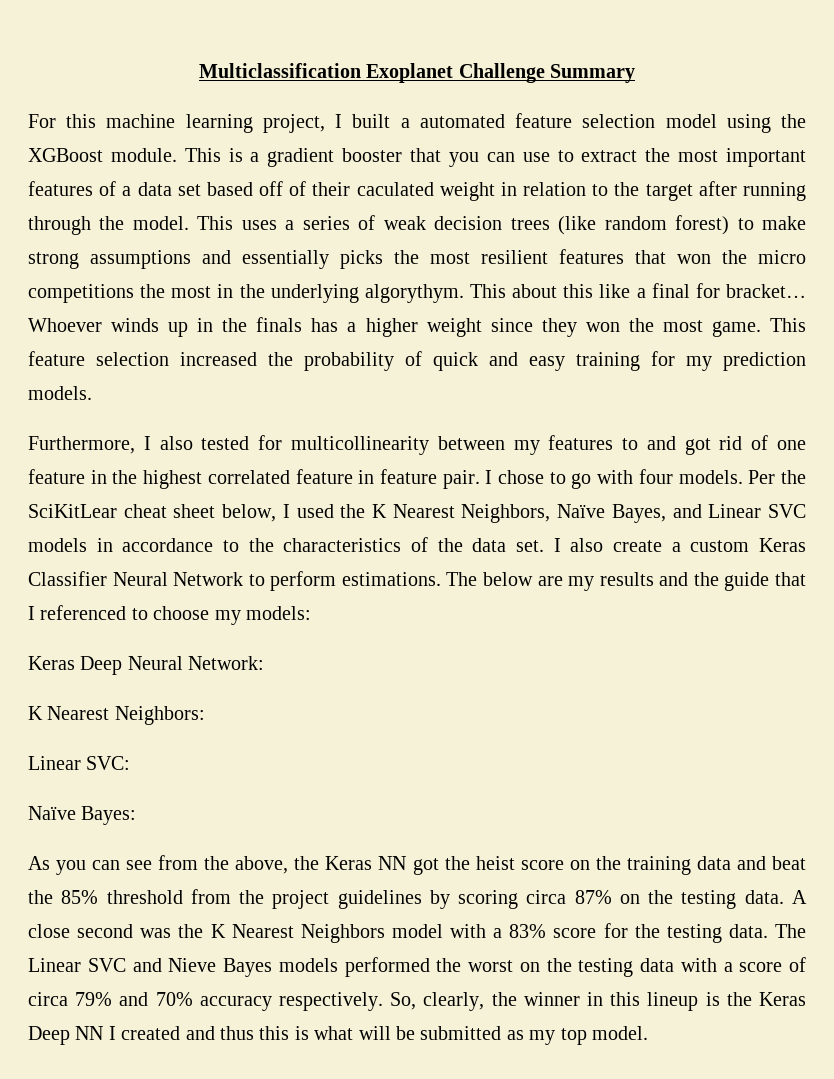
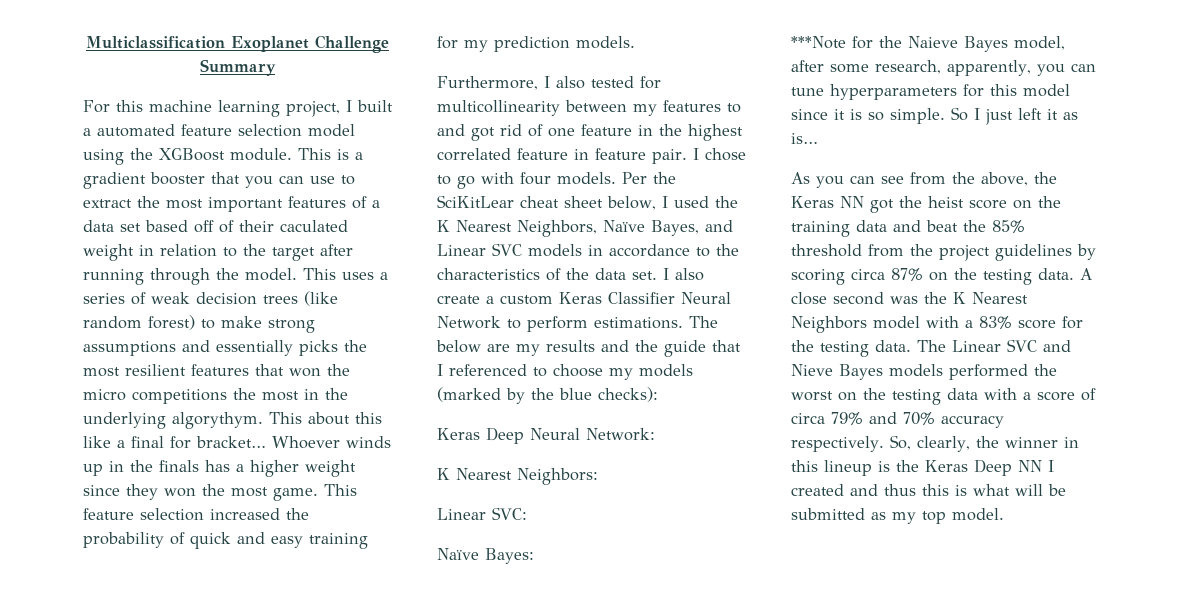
[246,606,311,620] models: -> [639,364,693,377] [437,387,658,404] models (marked by the blue checks):
(137, 815) none -> [791,36,1065,52] [791,60,1096,76] [791,84,1070,100] [791,107,1078,125] [791,133,818,144] // ***Note for the Naieve Bayes model, after some research, apparently, you can tune hyperparameters for this model since it is so simple. So I just left it as is…

